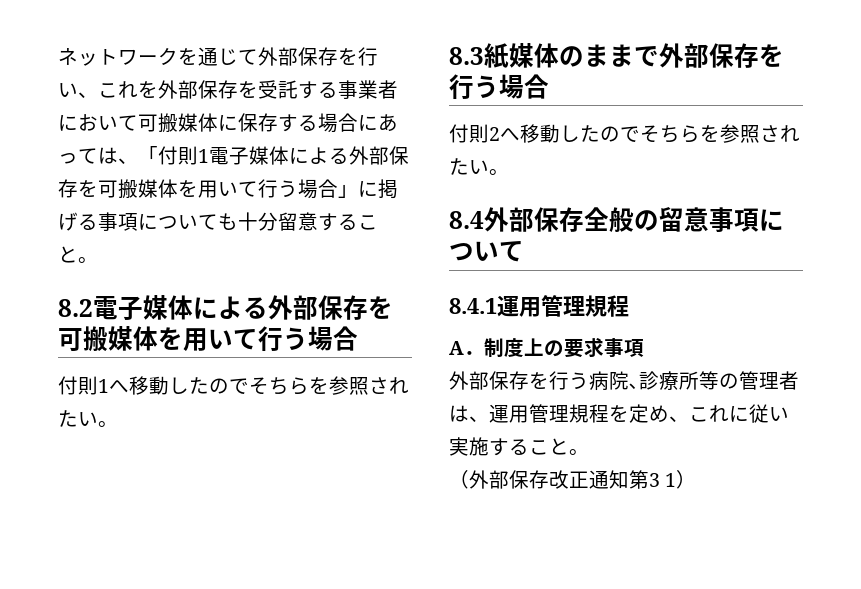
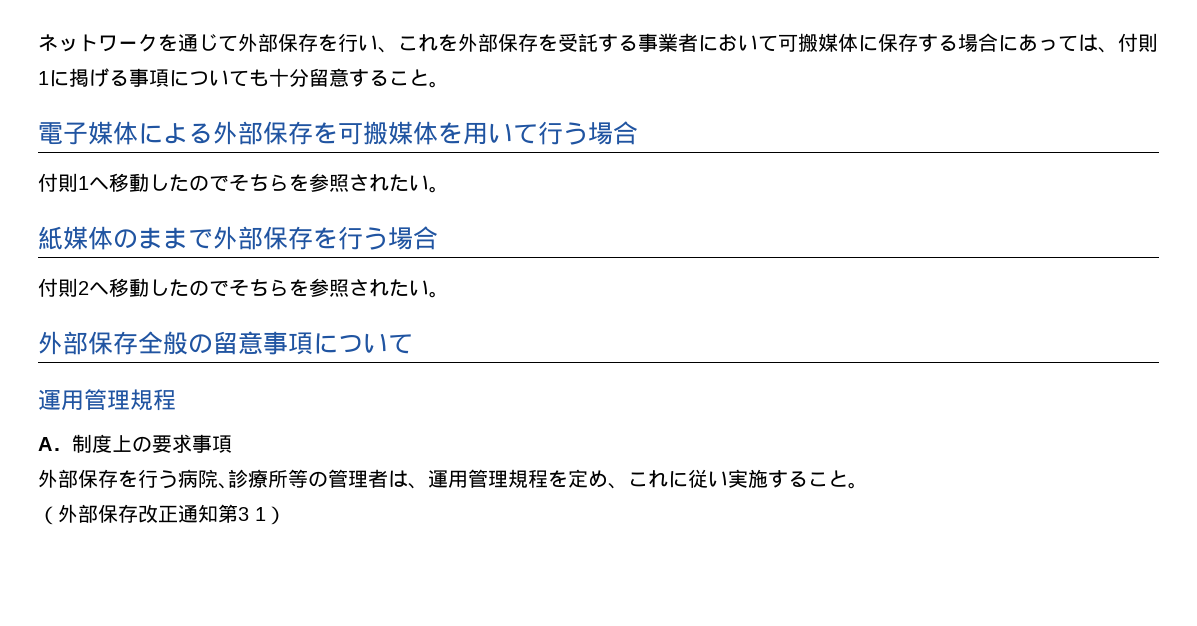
[138,146,409,165] [58,179,358,199] 「付則1電子媒体による外部保存を可搬媒体を用いて行う場合」 -> [1118,33,1158,52] [38,71,49,85] 付則1
[58,299,93,317] 8.2 -> (449, 84) none
[449,47,484,65] 8.3 -> (449, 189) none
[449,211,484,229] 8.4 -> (449, 294) none
[449,298,497,314] 8.4.1 -> (413, 344) none

